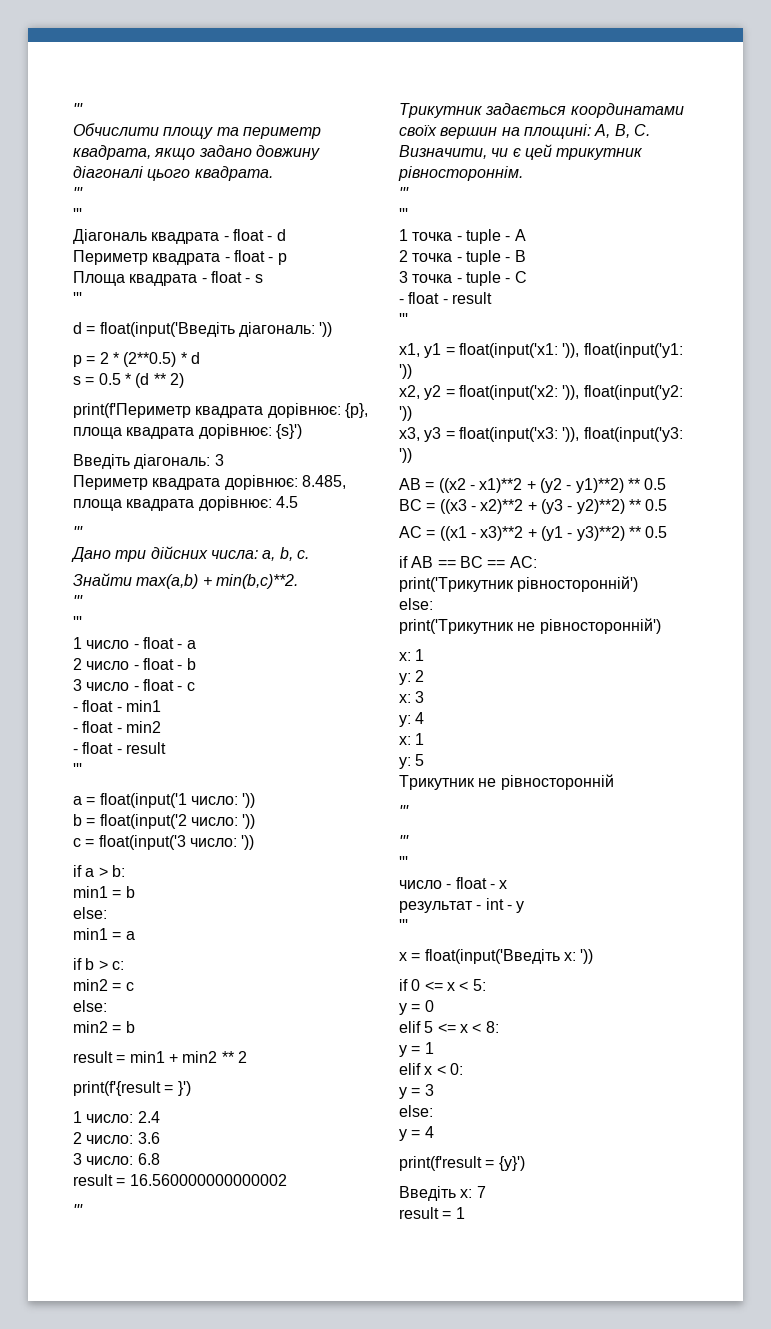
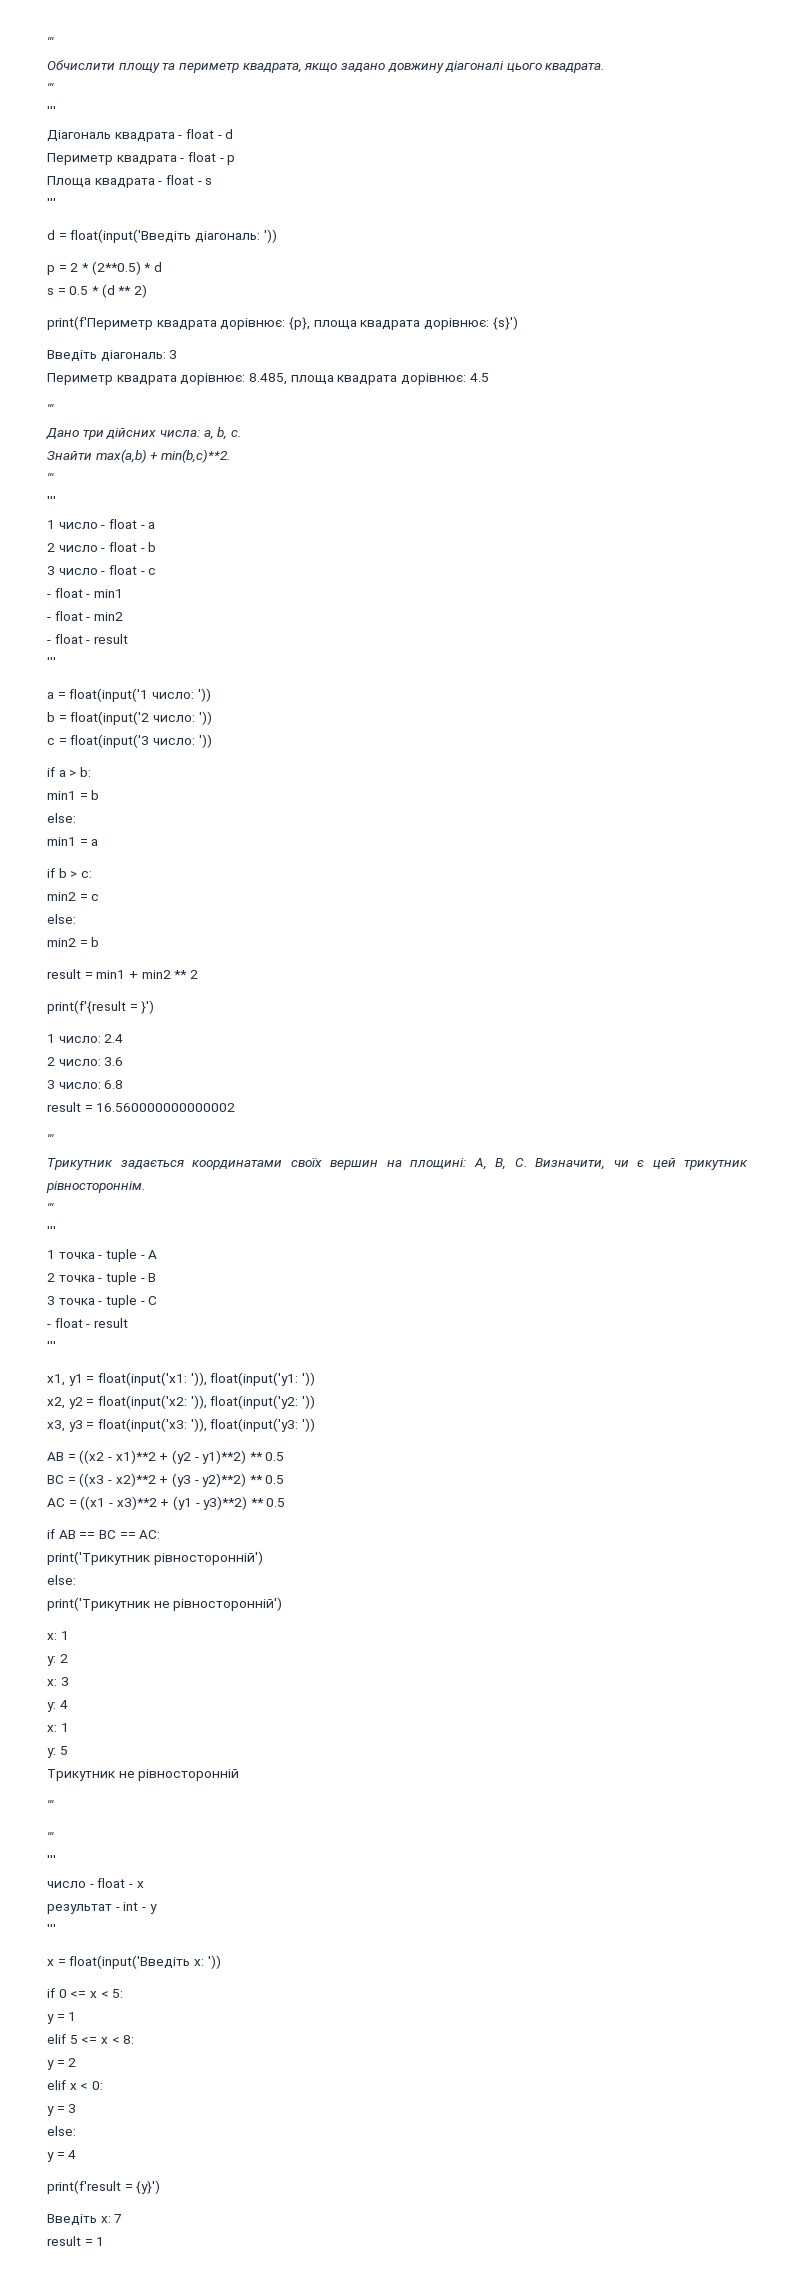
[424,1000,434,1012] 0 -> [68,2012,77,2021] 1
[424,1042,434,1054] 1 -> [68,2058,77,2067] 2

